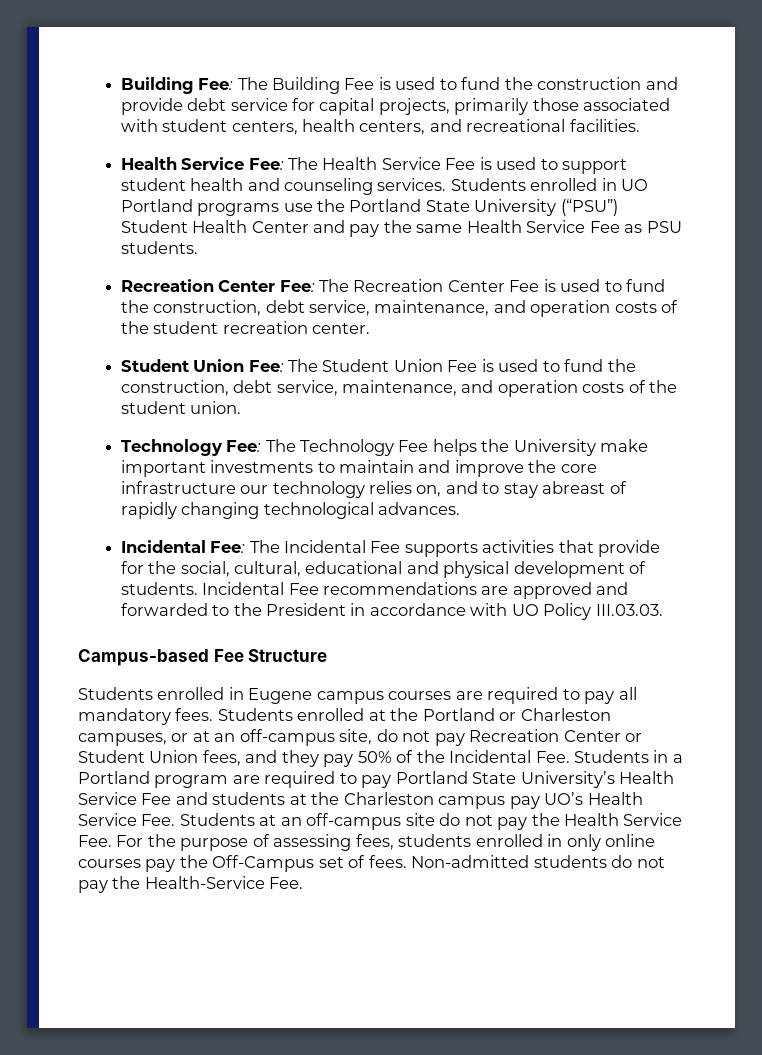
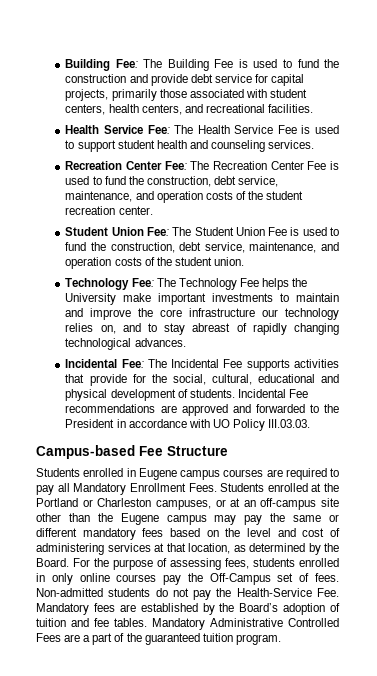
[450,178,649,191] [120,199,618,216] [120,220,682,237] [120,241,198,254] Students enrolled in UO Portland programs use the Portland State University (“PSU”) Student Health Center and pay the same Health Service Fee as PSU students. -> (315, 144) none
[78,708,214,725] mandatory fees. -> [73,483,217,495] Mandatory Enrollment Fees.
[339,729,643,746] [78,750,683,767] [78,771,675,788] [78,792,643,809] [78,813,683,830] [78,835,112,847] site, do not pay Recreation Center or Student Union fees, and they pay 50% of the Incidental Fee. Students in a Portland program are required to pay Portland State University’s Health Service Fee and students at the Charleston campus pay UO’s Health Service Fee. Students at an off-campus site do not pay the Health Service Fee. -> [321,498,339,507] [36,513,340,525] [36,528,340,540] [36,543,339,555] [36,558,69,567] site other than the Eugene campus may pay the same or different mandatory fees based on the level and cost of administering services at that location, as determined by the Board.
(304, 883) none -> [36,603,340,615] [36,618,339,630] [36,633,281,645] Mandatory fees are established by the Board’s adoption of tuition and fee tables. Mandatory Administrative Controlled Fees are a part of the guaranteed tuition program.

